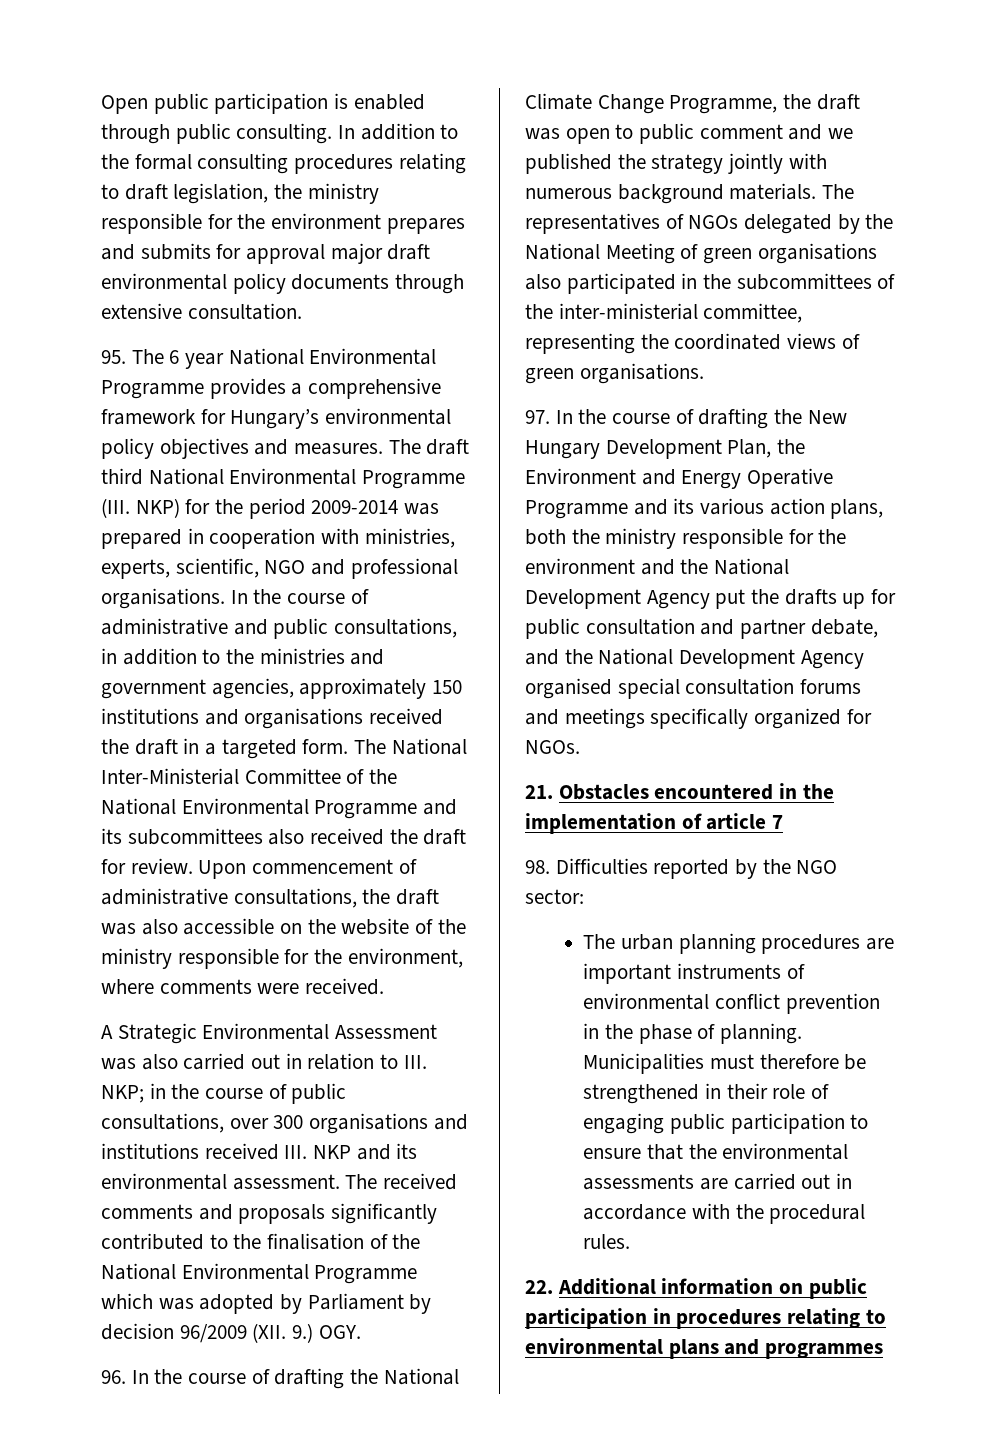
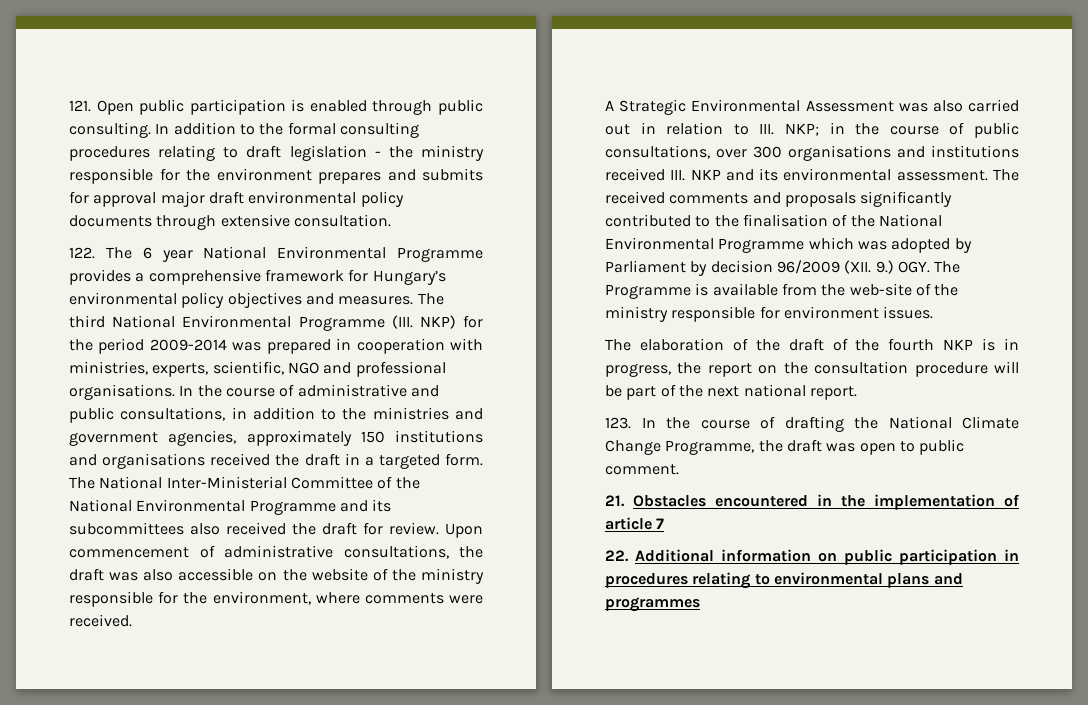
(101, 104) none -> [69,100,91,112] 121.
[173,183,269,204] legislation, -> [289,145,381,161] legislation -
[101,350,126,364] 95. -> [69,247,95,259] 122.
[426,439,470,455] draft -> (444, 299) none
[101,1370,126,1384] // 96. -> [934,261,961,273] [605,283,959,299] [605,306,934,322] [605,338,1019,351] [605,361,1019,377] [605,384,857,400] [605,417,631,429] The Programme is available from the web-site of the ministry responsible for environment issues. // The elaboration of the draft of the fourth NKP is in progress, the report on the consultation procedure will be part of the next national report. // 123.
[699,124,854,140] [525,153,827,174] [525,183,855,204] [525,213,894,234] [525,243,877,264] [525,273,896,294] [525,303,803,323] [525,333,860,354] [525,363,704,384] [525,408,847,429] [525,439,806,459] [525,468,834,489] [525,498,884,519] [525,528,847,549] [525,558,790,575] [525,589,897,609] [525,618,878,639] [525,648,864,669] [525,678,862,699] [525,708,872,729] [525,740,580,754] comment and we published the strategy jointly with numerous background materials. The representatives of NGOs delegated by the National Meeting of green organisations also participated in the subcommittees of the inter-ministerial committee, representing the coordinated views of green organisations. // 97. In the course of drafting the New Hungary Development Plan, the Environment and Energy Operative Programme and its various action plans, both the ministry responsible for the environment and the National Development Agency put the drafts up for public consultation and partner debate, and the National Development Agency organised special consultation forums and meetings specifically organized for NGOs. -> [605,464,679,475] comment.
[525,858,838,879] [525,889,584,904] [583,933,895,954] [583,963,805,984] [583,993,880,1014] [583,1023,803,1044] [583,1053,867,1074] [583,1083,830,1104] [583,1113,869,1134] [583,1143,849,1160] [583,1173,853,1190] [583,1203,866,1224] [583,1234,631,1249] // 98. Difficulties reported by the NGO sector: // The urban planning procedures are important instruments of environmental conflict prevention in the phase of planning. Municipalities must therefore be strengthened in their role of engaging public participation to ensure that the environmental assessments are carried out in accordance with the procedural rules. -> (665, 523) none

